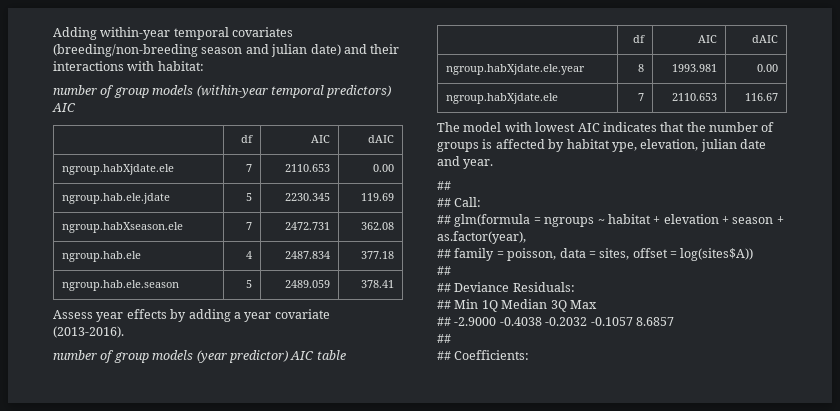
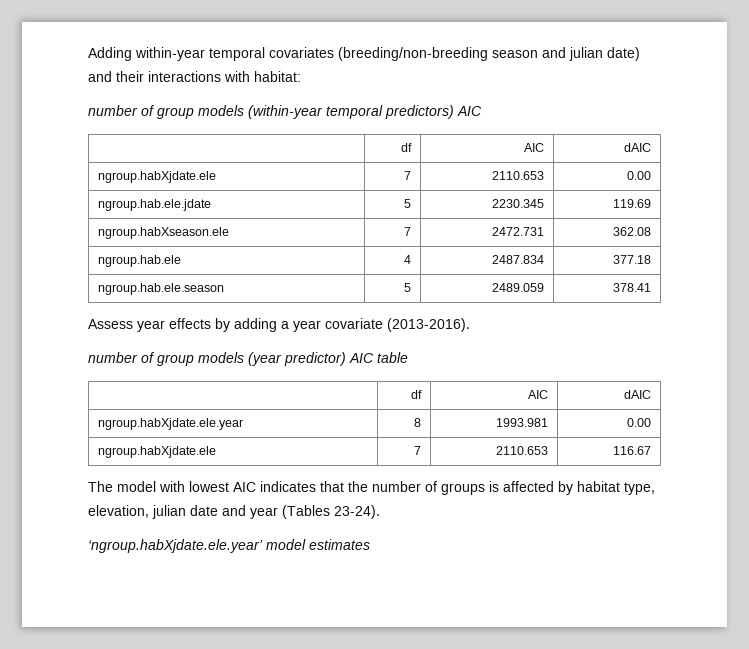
[611,142,637,152] ype, -> [624,482,655,495] type,
[463,159,494,169] [437,181,451,190] [437,197,482,207] [437,214,784,227] [437,231,526,244] [437,248,754,261] [437,266,451,275] [437,282,575,292] [437,299,597,312] [437,317,674,326] [437,334,451,343] [437,350,530,360] year. // ## // ## Call: // ## glm(formula = ngroups ~ habitat + elevation + season + as.factor(year), // ## family = poisson, data = sites, offset = log(sites$A)) // ## // ## Deviance Residuals: // ## Min 1Q Median 3Q Max // ## -2.9000 -0.4038 -0.2032 -0.1057 8.6857 // ## // ## Coefficients: -> [250,505,380,519] [88,539,370,553] year (Tables 23-24). // ‘ngroup.habXjdate.ele.year’ model estimates

